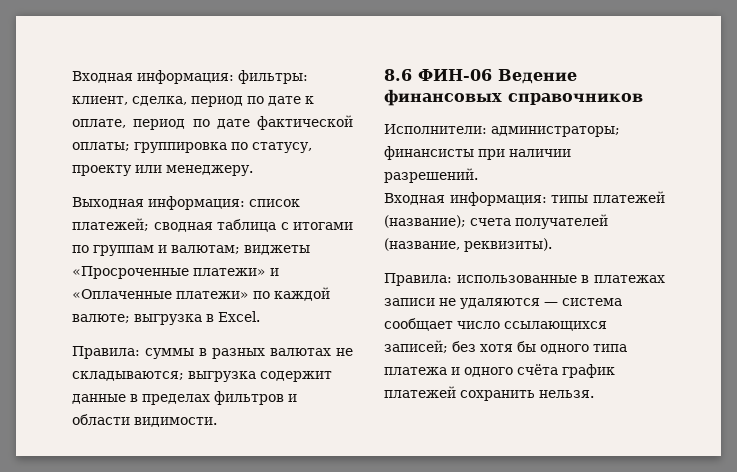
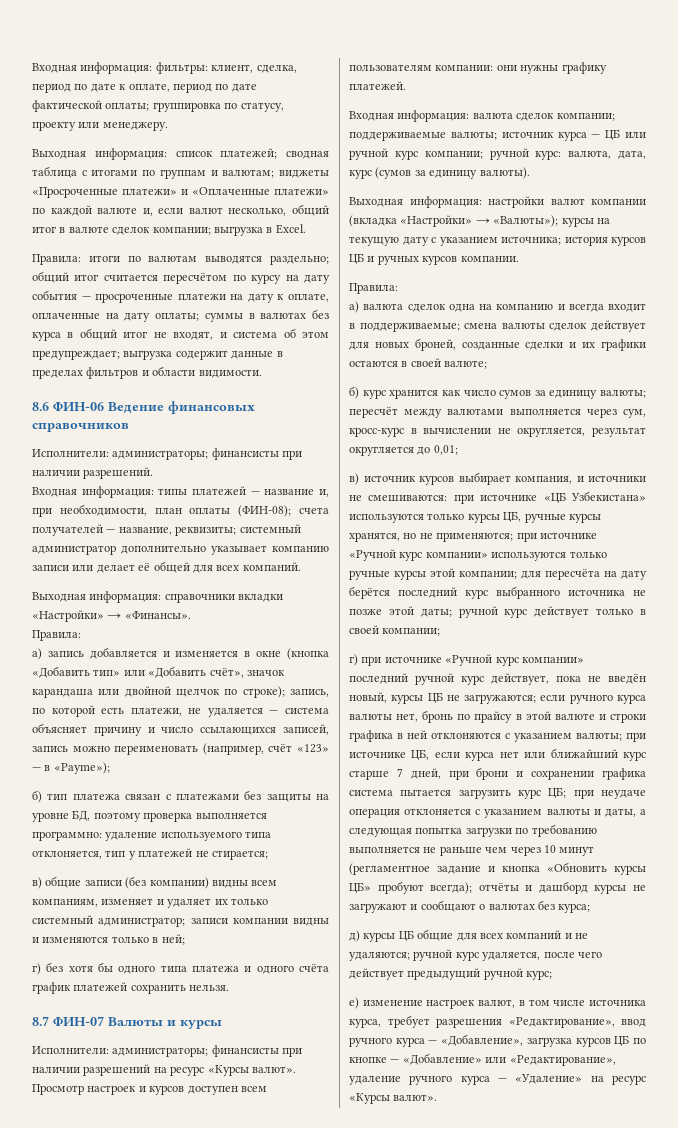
[72,311,260,325] [72,346,353,359] [72,371,184,381] валюте; выгрузка в Excel. // Правила: суммы в разных валютах не складываются; -> [97,204,329,216] [32,224,306,236] [32,254,329,265] [32,271,330,284] [32,290,330,303] [32,309,329,322] [32,328,330,341] [32,350,120,360] валюте и, если валют несколько, общий итог в валюте сделок компании; выгрузка в Excel. // Правила: итоги по валютам выводятся раздельно; общий итог считается пересчётом по курсу на дату события — просроченные платежи на дату к оплате, оплаченные на дату оплаты; суммы в валютах без курса в общий итог не входят, и система об этом предупреждает;
[384,214,608,229] [384,238,552,252] [384,273,665,286] [384,298,622,309] [384,318,607,331] [384,340,448,353] (название); счета получателей (название, реквизиты). // Правила: использованные в платежах записи не удаляются — система сообщает число ссылающихся записей; -> [250,489,329,497] [32,504,330,517] [32,524,301,536] [32,545,329,555] [32,561,301,573] [32,591,284,603] [32,610,191,622] [32,630,81,641] [32,647,329,660] [32,666,285,678] [32,686,329,698] [32,705,330,717] [32,723,329,736] [32,743,329,755] [32,762,110,774] [32,790,329,803] [32,810,267,822] [32,831,272,841] [32,848,268,860] [32,876,278,889] [32,898,268,908] [32,915,329,927] [32,934,185,945] [32,963,41,975] — название и, при необходимости, план оплаты (ФИН-08); счета получателей — название, реквизиты; системный администратор дополнительно указывает компанию записи или делает её общей для всех компаний. // Выходная информация: справочники вкладки «Настройки» → «Финансы». // Правила: // а) запись добавляется и изменяется в окне (кнопка «Добавить тип» или «Добавить счёт», значок карандаша или двойной щелчок по строке); запись, по которой есть платежи, не удаляется — система объясняет причину и число ссылающихся записей, запись можно переименовать (например, счёт «123» — в «Payme»); // б) тип платежа связан с платежами без защиты на уровне БД, поэтому проверка выполняется программно: удаление используемого типа отклоняется, тип у платежей не стирается; // в) общие записи (без компании) видны всем компаниям, изменяет и удаляет их только системный администратор; записи компании видны и изменяются только в ней; // г)
(594, 394) none -> [32,1016,222,1029] [32,1045,303,1057] [32,1064,296,1076] [32,1084,267,1095] [349,62,607,74] [349,81,406,90] [349,110,615,122] [349,129,646,141] [349,148,646,160] [349,167,530,179] [349,196,646,208] [349,215,610,227] [349,236,646,246] [349,253,519,265] [349,283,398,294] [349,301,646,313] [349,320,646,332] [349,338,646,351] [349,358,488,369] [349,386,646,399] [349,406,646,418] [349,427,646,437] [349,445,458,456] [349,472,646,485] [349,491,646,504] [349,511,601,523] [349,532,597,542] [349,549,607,561] [349,568,647,580] [349,586,646,599] [349,606,646,618] [349,625,441,636] [349,654,584,666] [349,673,646,685] [349,692,646,704] [349,710,646,723] [349,730,646,742] [349,748,646,761] [349,767,646,780] [349,787,646,799] [349,808,646,818] [349,824,597,837] [349,845,595,856] [349,862,646,875] [349,881,646,894] [349,900,591,913] [349,929,588,942] [349,949,602,961] [349,968,553,980] [349,997,646,1009] [349,1015,646,1028] [349,1034,646,1047] [349,1053,616,1066] [349,1074,646,1085] [349,1093,438,1104] // 8.7 ФИН-07 Валюты и курсы // Исполнители: администраторы; финансисты при наличии разрешений на ресурс «Курсы валют». Просмотр настроек и курсов доступен всем пользователям компании: они нужны графику платежей. // Входная информация: валюта сделок компании; поддерживаемые валюты; источник курса — ЦБ или ручной курс компании; ручной курс: валюта, дата, курс (сумов за единицу валюты). // Выходная информация: настройки валют компании (вкладка «Настройки» → «Валюты»); курсы на текущую дату с указанием источника; история курсов ЦБ и ручных курсов компании. // Правила: // а) валюта сделок одна на компанию и всегда входит в поддерживаемые; смена валюты сделок действует для новых броней, созданные сделки и их графики остаются в своей валюте; // б) курс хранится как число сумов за единицу валюты; пересчёт между валютами выполняется через сум, кросс-курс в вычислении не округляется, результат округляется до 0,01; // в) источник курсов выбирает компания, и источники не смешиваются: при источнике «ЦБ Узбекистана» используются только курсы ЦБ, ручные курсы хранятся, но не применяются; при источнике «Ручной курс компании» используются только ручные курсы этой компании; для пересчёта на дату берётся последний курс выбранного источника не позже этой даты; ручной курс действует только в своей компании; // г) при источнике «Ручной курс компании» последний ручной курс действует, пока не введён новый, курсы ЦБ не загружаются; если ручного курса валюты нет, бронь по прайсу в этой валюте и строки графика в ней отклоняются с указанием валюты; при источнике ЦБ, если курса нет или ближайший курс старше 7 дней, при брони и сохранении графика система пытается загрузить курс ЦБ; при неудаче операция отклоняется с указанием валюты и даты, а следующая попытка загрузки по требованию выполняется не раньше чем через 10 минут (регламентное задание и кнопка «Обновить курсы ЦБ» пробуют всегда); отчёты и дашборд курсы не загружают и сообщают о валютах без курса; // д) курсы ЦБ общие для всех компаний и не удаляются; ручной курс удаляется, после чего действует предыдущий ручной курс; // е) изменение настроек валют, в том числе источника курса, требует разрешения «Редактирование», ввод ручного курса — «Добавление», загрузка курсов ЦБ по кнопке — «Добавление» или «Редактирование», удаление ручного курса — «Удаление» на ресурс «Курсы валют».

